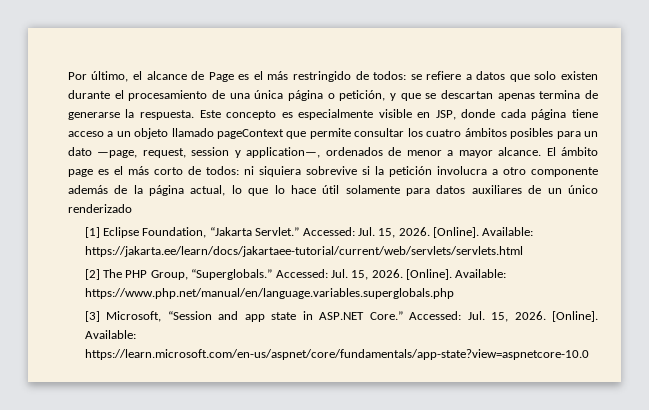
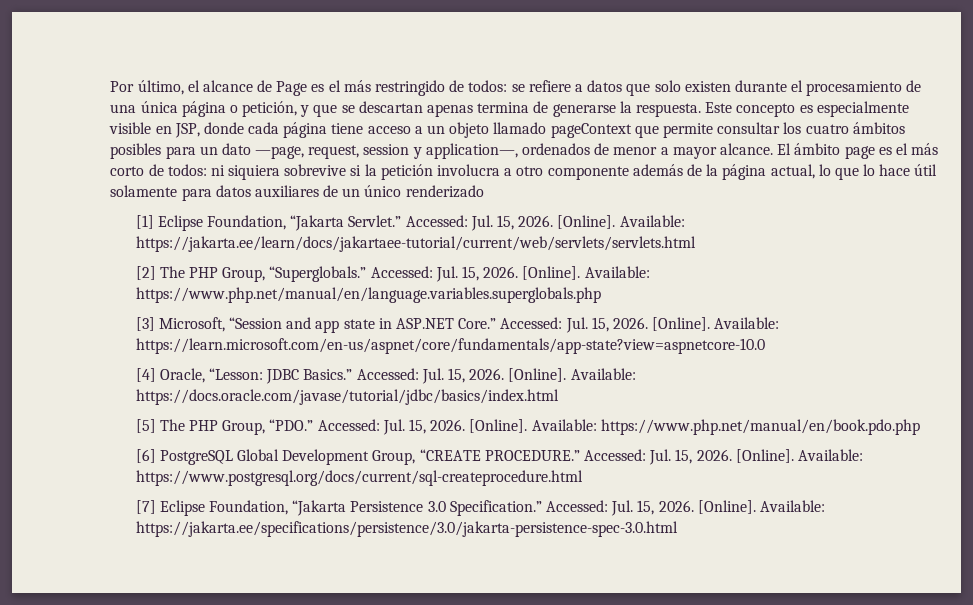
(589, 354) none -> [135,368,636,384] [135,389,559,405] [135,419,920,435] [135,449,863,465] [135,470,583,486] [135,500,825,516] [135,521,678,537] // [4] Oracle, “Lesson: JDBC Basics.” Accessed: Jul. 15, 2026. [Online]. Available: https://docs.oracle.com/javase/tutorial/jdbc/basics/index.html // [5] The PHP Group, “PDO.” Accessed: Jul. 15, 2026. [Online]. Available: https://www.php.net/manual/en/book.pdo.php // [6] PostgreSQL Global Development Group, “CREATE PROCEDURE.” Accessed: Jul. 15, 2026. [Online]. Available: https://www.postgresql.org/docs/current/sql-createprocedure.html // [7] Eclipse Foundation, “Jakarta Persistence 3.0 Specification.” Accessed: Jul. 15, 2026. [Online]. Available: https://jakarta.ee/specifications/persistence/3.0/jakarta-persistence-spec-3.0.html

